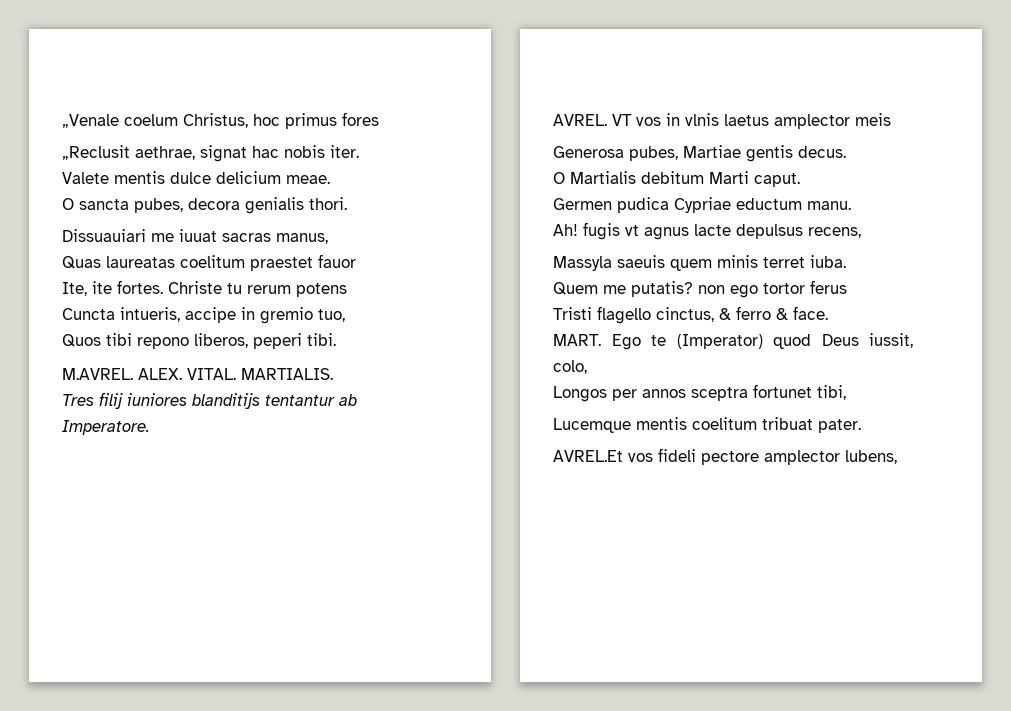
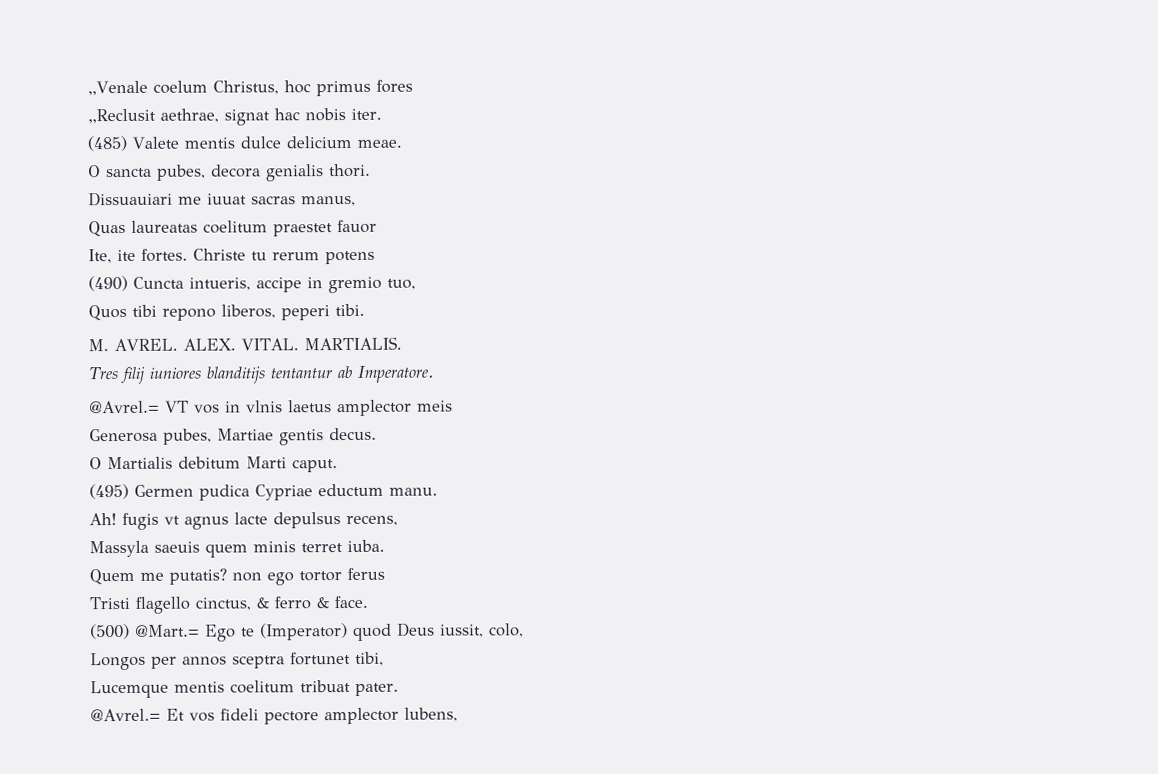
(359, 151) none -> [87,135,127,152] (485)
(347, 290) none -> [88,275,128,292] (490)
[62,368,133,380] M.AVREL. -> [88,338,178,352] M. AVREL.
[553,114,607,126] AVREL. -> [89,400,160,414] @Avrel.=
(800, 180) none -> [89,483,129,500] (495)
[553,334,601,346] MART. -> [90,623,200,640] (500) @Mart.=
[553,450,623,462] AVREL.Et -> [90,708,185,722] @Avrel.= Et

